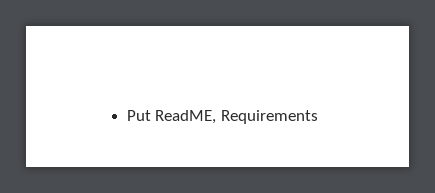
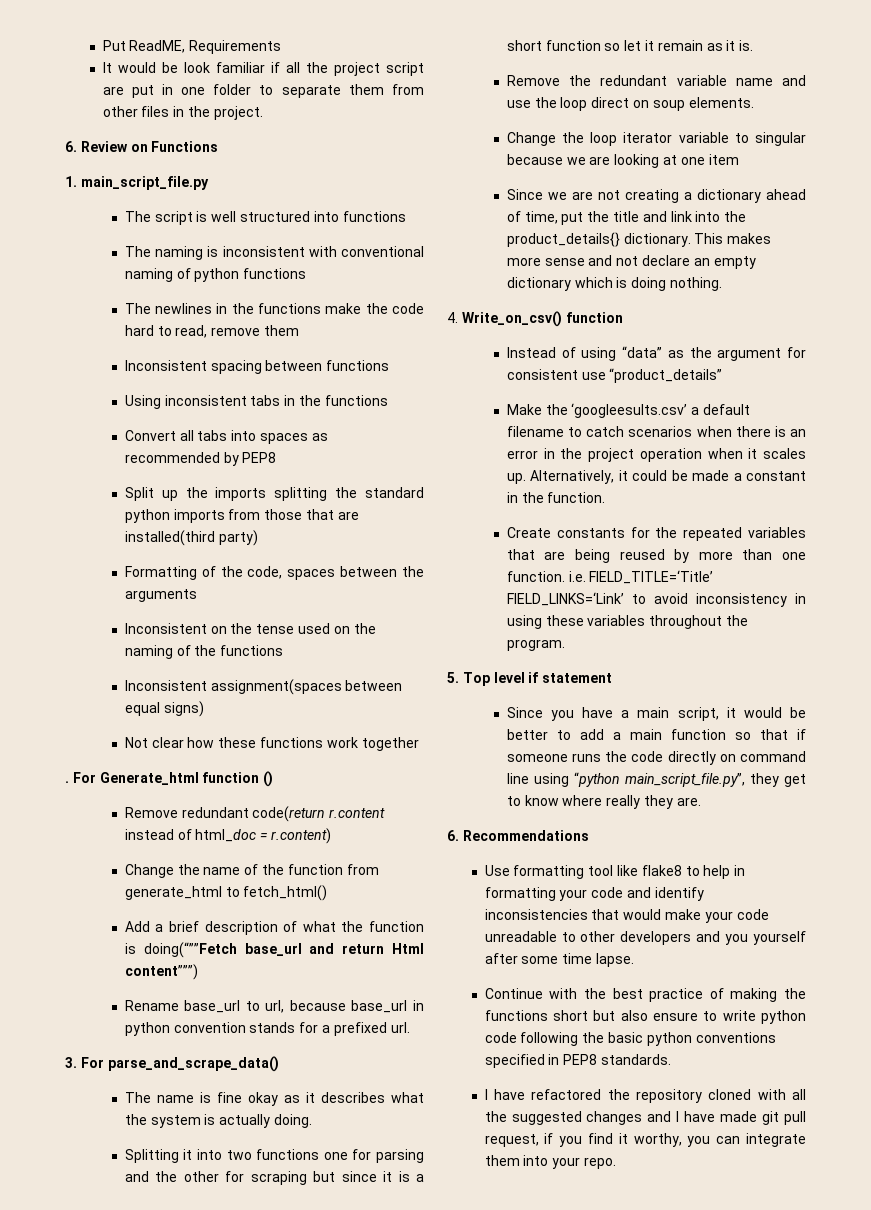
(319, 117) none -> [102,62,424,76] [102,84,425,98] [102,106,263,120] [65,141,219,152] [65,176,209,190] [124,211,406,225] [124,246,425,260] [124,268,307,282] [124,303,424,314] [124,325,299,338] [124,360,390,374] [124,395,388,409] [124,430,328,444] [124,452,277,466] [124,487,424,501] [124,509,359,523] [124,530,258,546] [124,566,424,580] [124,589,197,602] [124,623,376,634] [124,645,284,659] [124,679,403,695] [124,701,204,717] [124,737,419,751] [65,771,274,787] [124,806,386,822] [124,828,331,844] [124,864,379,878] [124,885,328,901] [124,921,424,935] [124,942,424,958] [124,964,198,980] [124,1000,424,1013] [124,1022,410,1036] [65,1056,279,1072] [124,1092,424,1106] [124,1114,312,1128] [124,1149,424,1163] [124,1171,425,1185] [506,40,754,51] [506,75,806,86] [506,97,754,111] [506,132,806,146] [506,154,739,168] [506,189,806,203] [506,211,747,225] [506,232,772,247] [506,255,756,269] [506,277,722,291] [447,311,623,327] [506,346,806,361] [506,368,723,383] [506,403,750,418] [506,426,806,437] [506,448,806,462] [506,470,806,484] [506,492,606,503] [506,527,806,541] [506,549,806,563] [506,570,714,584] [506,592,806,607] [506,615,748,629] [506,639,565,651] [447,672,613,686] [506,707,806,721] [506,729,806,740] [506,751,806,765] [506,772,806,787] [506,795,701,809] [447,830,589,841] [484,865,746,879] [484,887,704,901] [484,909,769,923] [484,931,806,945] [484,953,634,967] [484,988,806,1002] [484,1010,806,1024] [484,1032,776,1046] [484,1054,671,1068] [484,1089,806,1103] [484,1111,806,1125] [484,1133,806,1147] [484,1155,616,1169] // It would be look familiar if all the project script are put in one folder to separate them from other files in the project. // 6. Review on Functions // 1. main_script_file.py // The script is well structured into functions // The naming is inconsistent with conventional naming of python functions // The newlines in the functions make the code hard to read, remove them // Inconsistent spacing between functions // Using inconsistent tabs in the functions // Convert all tabs into spaces as recommended by PEP8 // Split up the imports splitting the standard python imports from those that are installed(third party) // Formatting of the code, spaces between the arguments // Inconsistent on the tense used on the naming of the functions // Inconsistent assignment(spaces between equal signs) // Not clear how these functions work together // . For Generate_html function () // Remove redundant code(return r.content instead of html_doc = r.content) // Change the name of the function from generate_html to fetch_html() // Add a brief description of what the function is doing(“””Fetch base_url and return Html content”””) // Rename base_url to url, because base_url in python convention stands for a prefixed url. // 3. For parse_and_scrape_data() // The name is fine okay as it describes what the system is actually doing. // Splitting it into two functions one for parsing and the other for scraping but since it is a short function so let it remain as it is. // Remove the redundant variable name and use the loop direct on soup elements. // Change the loop iterator variable to singular because we are looking at one item // Since we are not creating a dictionary ahead of time, put the title and link into the product_details{} dictionary. This makes more sense and not declare an empty dictionary which is doing nothing. // 4. Write_on_csv() function // Instead of using “data” as the argument for consistent use “product_details” // Make the ‘googleesults.csv’ a default filename to catch scenarios when there is an error in the project operation when it scales up. Alternatively, it could be made a constant in the function. // Create constants for the repeated variables that are being reused by more than one function. i.e. FIELD_TITLE=‘Title’ FIELD_LINKS=‘Link’ to avoid inconsistency in using these variables throughout the program. // 5. Top level if statement // Since you have a main script, it would be better to add a main function so that if someone runs the code directly on command line using “python main_script_file.py”, they get to know where really they are. // 6. Recommendations // Use formatting tool like flake8 to help in formatting your code and identify inconsistencies that would make your code unreadable to other developers and you yourself after some time lapse. // Continue with the best practice of making the functions short but also ensure to write python code following the basic python conventions specified in PEP8 standards. // I have refactored the repository cloned with all the suggested changes and I have made git pull request, if you find it worthy, you can integrate them into your repo.

